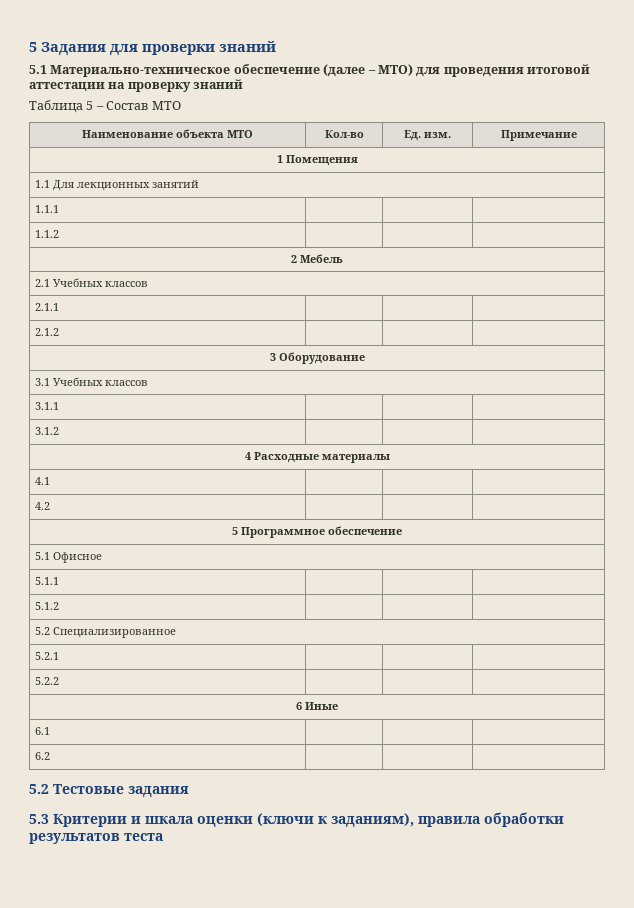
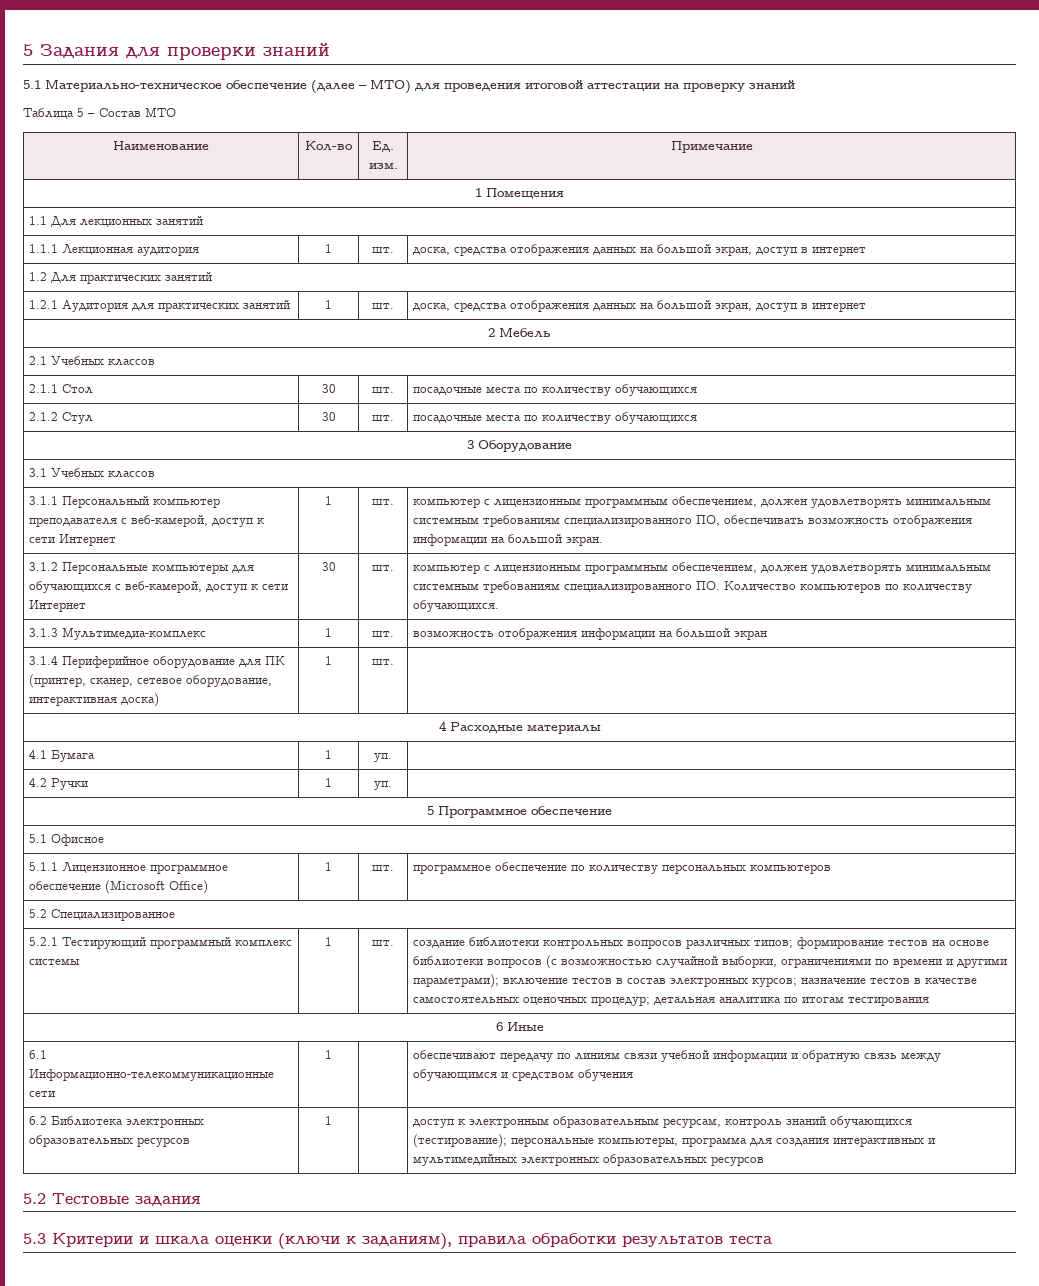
[176,129,253,138] объекта МТО -> (209, 145) none
[34,230,59,238] | | | // 1.1.2 | | | -> [62,244,200,256] [325,244,332,253] [372,247,394,253] [413,244,867,256] [29,272,213,284] [29,300,291,312] [325,300,332,309] [372,303,394,309] [413,300,867,312] Лекционная аудитория | 1 | шт. | доска, средства отображения данных на большой экран, доступ в интернет // 1.2 Для практических занятий // 1.2.1 Аудитория для практических занятий | 1 | шт. | доска, средства отображения данных на большой экран, доступ в интернет
[34,328,59,336] | | | // 2.1.2 | | | -> [62,384,94,394] [321,384,336,393] [372,387,394,393] [413,384,698,396] [29,412,94,424] [321,412,336,421] [372,415,394,421] [413,412,698,424] Стол | 30 | шт. | посадочные места по количеству обучающихся // 2.1.2 Стул | 30 | шт. | посадочные места по количеству обучающихся
[34,427,59,435] [244,452,390,463] [34,477,50,485] [34,502,50,510] | | | // 3.1.2 | | | // 4 Расходные материалы // 4.1 | | | // 4.2 | | -> [62,496,221,508] [29,515,265,527] [29,534,117,546] [325,496,332,505] [372,499,394,505] [413,496,992,508] [413,515,973,527] [413,534,604,546] [29,562,255,574] [29,581,289,593] [29,600,87,612] [321,562,336,571] [372,565,394,571] [413,562,992,574] [413,581,973,593] [413,600,500,612] [29,627,207,640] [325,628,332,637] [372,631,394,637] [413,628,768,640] [29,656,286,668] [29,674,273,688] [29,693,160,707] [325,656,332,665] [372,659,394,665] [438,721,601,734] [29,750,96,762] [325,750,332,759] [374,753,392,762] [29,778,89,790] [325,778,332,787] [374,781,392,790] Персональный компьютер преподавателя с веб-камерой, доступ к сети Интернет | 1 | шт. | компьютер с лицензионным программным обеспечением, должен удовлетворять минимальным системным требованиям специализированного ПО, обеспечивать возможность отображения информации на большой экран. // 3.1.2 Персональные компьютеры для обучающихся с веб-камерой, доступ к сети Интернет | 30 | шт. | компьютер с лицензионным программным обеспечением, должен удовлетворять минимальным системным требованиям специализированного ПО. Количество компьютеров по количеству обучающихся. // 3.1.3 Мультимедиа-комплекс | 1 | шт. | возможность отображения информации на большой экран // 3.1.4 Периферийное оборудование для ПК (принтер, сканер, сетевое оборудование, интерактивная доска) | 1 | шт. | // 4 Расходные материалы // 4.1 Бумага | 1 | уп. | // 4.2 Ручки | 1 | уп.
[34,602,59,610] [34,627,176,638] [34,652,59,660] [34,677,59,685] [296,702,338,710] [34,727,50,735] [34,752,50,760] | | | // 5.1.2 | | | // 5.2 Специализированное // 5.2.1 | | | // 5.2.2 | | | // 6 Иные // 6.1 | | | // 6.2 | | | -> [62,862,229,874] [29,880,209,894] [325,862,332,871] [372,865,394,871] [413,862,832,874] [29,909,176,921] [29,937,293,949] [29,958,81,965] [325,937,332,946] [372,940,394,946] [413,937,990,949] [413,955,1008,969] [413,974,978,988] [413,996,930,1006] [495,1022,544,1031] [29,1050,48,1059] [29,1069,275,1081] [29,1091,56,1097] [325,1050,332,1059] [413,1050,942,1062] [413,1069,634,1081] [29,1116,205,1128] [29,1135,191,1147] [325,1116,332,1125] [413,1116,913,1128] [413,1134,936,1148] [413,1154,765,1166] Лицензионное программное обеспечение (Microsoft Office) | 1 | шт. | программное обеспечение по количеству персональных компьютеров // 5.2 Специализированное // 5.2.1 Тестирующий программный комплекс системы | 1 | шт. | создание библиотеки контрольных вопросов различных типов; формирование тестов на основе библиотеки вопросов (с возможностью случайной выборки, ограничениями по времени и другими параметрами); включение тестов в состав электронных курсов; назначение тестов в качестве самостоятельных оценочных процедур; детальная аналитика по итогам тестирования // 6 Иные // 6.1 Информационно-телекоммуникационные сети | 1 | | обеспечивают передачу по линиям связи учебной информации и обратную связь между обучающимся и средством обучения // 6.2 Библиотека электронных образовательных ресурсов | 1 | | доступ к электронным образовательным ресурсам, контроль знаний обучающихся (тестирование); персональные компьютеры, программа для создания интерактивных и мультимедийных электронных образовательных ресурсов

